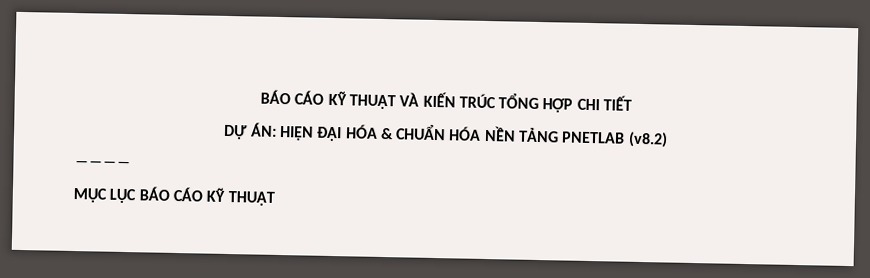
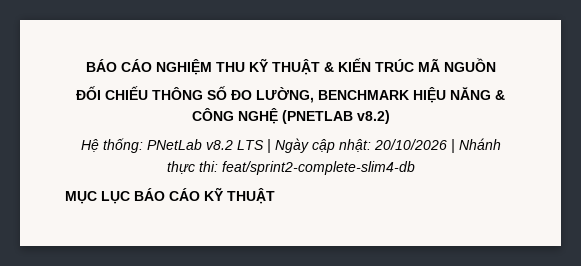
[259,89,420,110] BÁO CÁO KỸ THUẬT VÀ -> [85,58,334,75] BÁO CÁO NGHIỆM THU KỸ THUẬT &
[498,93,633,113] [223,122,668,148] [74,161,131,168] TỔNG HỢP CHI TIẾT // DỰ ÁN: HIỆN ĐẠI HÓA & CHUẨN HÓA NỀN TẢNG PNETLAB (v8.2) // ―――― -> [417,58,496,72] [76,86,505,103] [191,108,390,124] [80,138,501,153] [166,161,415,175] MÃ NGUỒN // ĐỐI CHIẾU THÔNG SỐ ĐO LƯỜNG, BENCHMARK HIỆU NĂNG & CÔNG NGHỆ (PNETLAB v8.2) // Hệ thống: PNetLab v8.2 LTS | Ngày cập nhật: 20/10/2026 | Nhánh thực thi: feat/sprint2-complete-slim4-db

